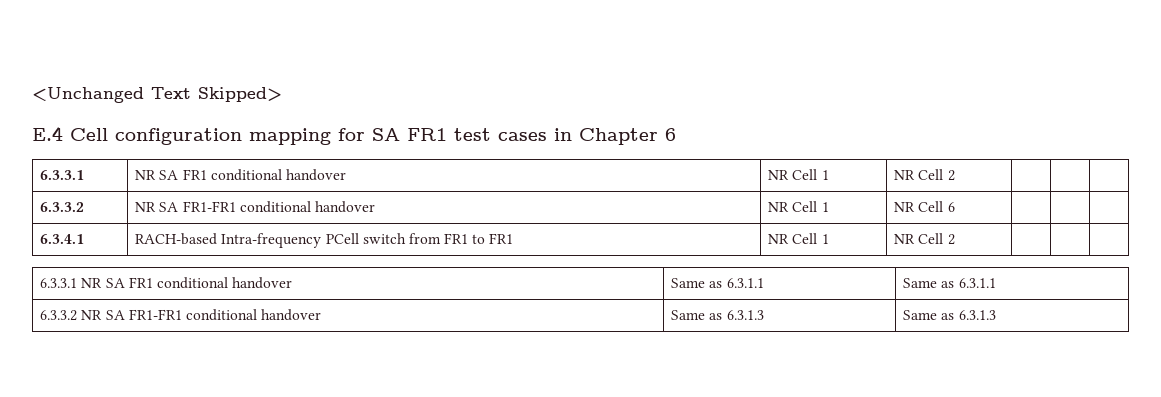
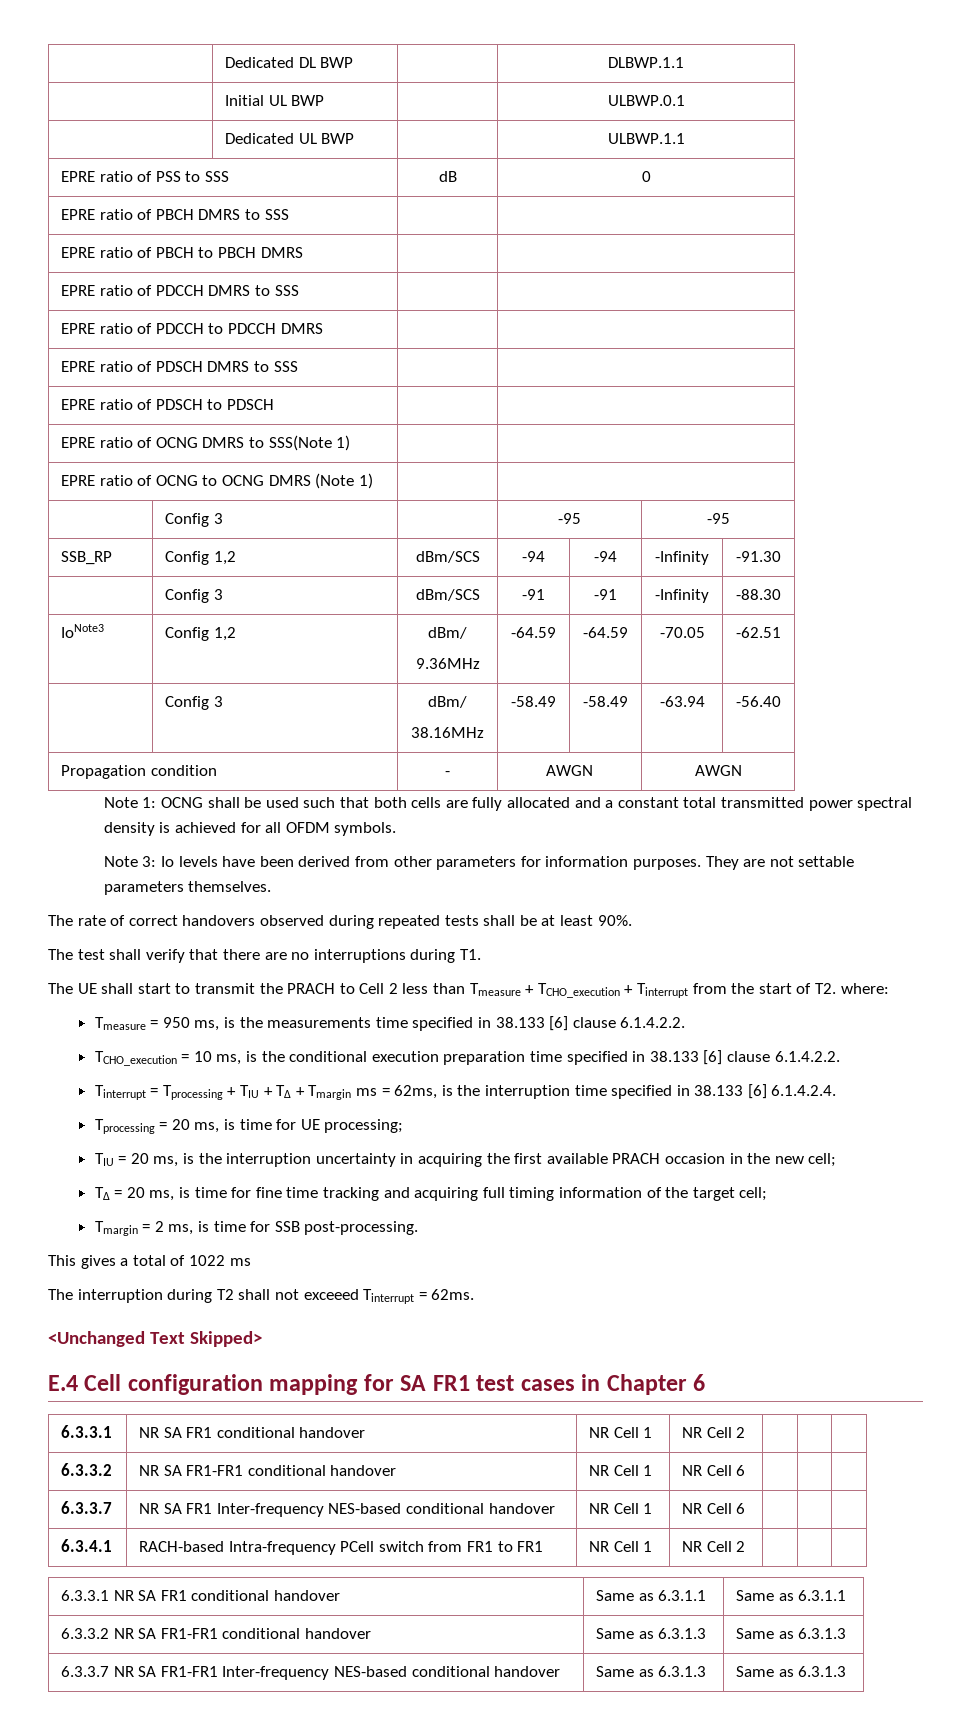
(32, 95) none -> [225,57,354,68] [608,57,684,68] [225,95,325,106] [607,95,685,106] [225,133,355,144] [607,133,685,144] [61,171,229,182] [438,171,457,182] [641,171,651,182] [61,209,289,220] [61,247,303,258] [61,285,299,296] [61,323,323,334] [61,361,298,372] [61,399,274,410] [61,435,351,451] [61,473,373,489] [165,513,223,527] [558,513,581,524] [706,513,730,524] [61,551,113,565] [165,551,236,565] [415,551,480,563] [522,551,545,562] [594,551,617,562] [655,551,709,565] [736,551,781,562] [165,589,223,603] [415,589,480,601] [522,589,545,600] [594,589,617,600] [655,589,709,603] [736,589,781,600] [61,624,105,638] [165,627,236,641] [428,627,467,639] [415,658,480,669] [511,627,556,638] [583,627,628,638] [659,627,705,638] [736,627,781,638] [165,696,223,710] [428,696,467,708] [411,727,484,738] [511,696,556,707] [583,696,628,707] [659,696,705,707] [736,696,781,707] [61,765,217,779] [445,771,450,776] [546,765,593,776] [694,765,742,776] [103,797,913,811] [103,822,397,836] [103,856,855,870] [103,881,272,895] [48,915,632,929] [48,949,481,963] [48,983,889,998] [94,1016,686,1031] [94,1050,840,1066] [94,1084,837,1100] [94,1119,404,1134] [94,1153,837,1167] [94,1187,768,1201] [94,1221,419,1236] [48,1255,251,1269] [48,1289,475,1304] | Dedicated DL BWP | | DLBWP.1.1 // | Initial UL BWP | | ULBWP.0.1 // | Dedicated UL BWP | | ULBWP.1.1 // EPRE ratio of PSS to SSS | dB | 0 // EPRE ratio of PBCH DMRS to SSS | | // EPRE ratio of PBCH to PBCH DMRS | | // EPRE ratio of PDCCH DMRS to SSS | | // EPRE ratio of PDCCH to PDCCH DMRS | | // EPRE ratio of PDSCH DMRS to SSS | | // EPRE ratio of PDSCH to PDSCH | | // EPRE ratio of OCNG DMRS to SSS(Note 1) | | // EPRE ratio of OCNG to OCNG DMRS (Note 1) | | // | Config 3 | | -95 | -95 // SSB_RP | Config 1,2 | dBm/SCS | -94 | -94 | -Infinity | -91.30 // | Config 3 | dBm/SCS | -91 | -91 | -Infinity | -88.30 // IoNote3 | Config 1,2 | dBm/ // 9.36MHz | -64.59 | -64.59 | -70.05 | -62.51 // | Config 3 | dBm/ // 38.16MHz | -58.49 | -58.49 | -63.94 | -56.40 // Propagation condition | - | AWGN | AWGN // Note 1: OCNG shall be used such that both cells are fully allocated and a constant total transmitted power spectral density is achieved for all OFDM symbols. // Note 3: Io levels have been derived from other parameters for information purposes. They are not settable parameters themselves. // The rate of correct handovers observed during repeated tests shall be at least 90%. // The test shall verify that there are no interruptions during T1. // The UE shall start to transmit the PRACH to Cell 2 less than Tmeasure + TCHO_execution + Tinterrupt from the start of T2. where: // Tmeasure = 950 ms, is the measurements time specified in 38.133 [6] clause 6.1.4.2.2. // TCHO_execution = 10 ms, is the conditional execution preparation time specified in 38.133 [6] clause 6.1.4.2.2. // Tinterrupt = Tprocessing + TIU + T∆ + Tmargin ms = 62ms, is the interruption time specified in 38.133 [6] 6.1.4.2.4. // Tprocessing = 20 ms, is time for UE processing; // TIU = 20 ms, is the interruption uncertainty in acquiring the first available PRACH occasion in the new cell; // T∆ = 20 ms, is time for fine time tracking and acquiring full timing information of the target cell; // Tmargin = 2 ms, is time for SSB post-processing. // This gives a total of 1022 ms // The interruption during T2 shall not exceeed Tinterrupt = 62ms. //
(955, 207) none -> [61,1501,113,1514] [139,1503,555,1517] [589,1503,653,1514] [682,1503,746,1514] // 6.3.3.7 | NR SA FR1 Inter-frequency NES-based conditional handover | NR Cell 1 | NR Cell 6 | | |
(996, 315) none -> [61,1666,561,1680] [596,1666,707,1677] [736,1666,847,1677] // 6.3.3.7 NR SA FR1-FR1 Inter-frequency NES-based conditional handover | Same as 6.3.1.3 | Same as 6.3.1.3

